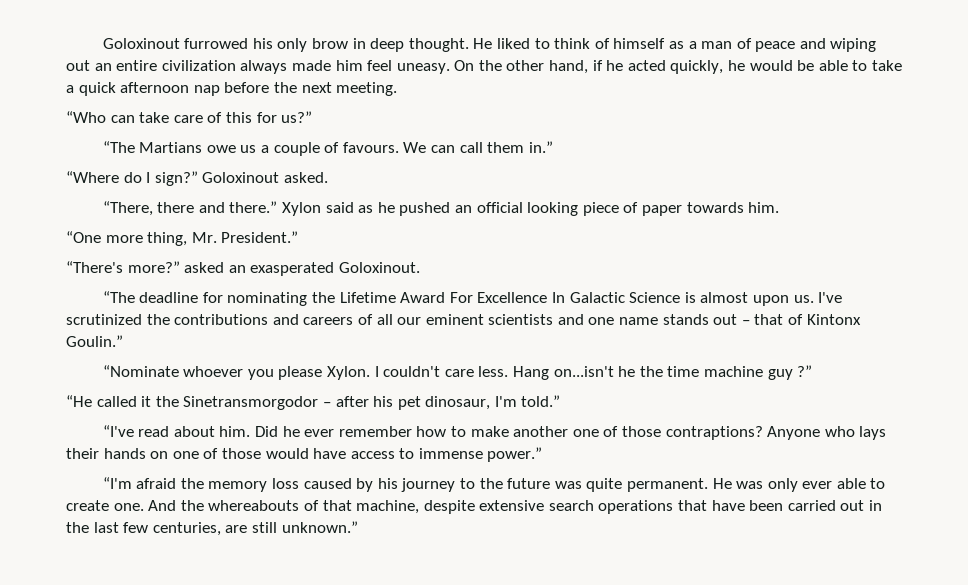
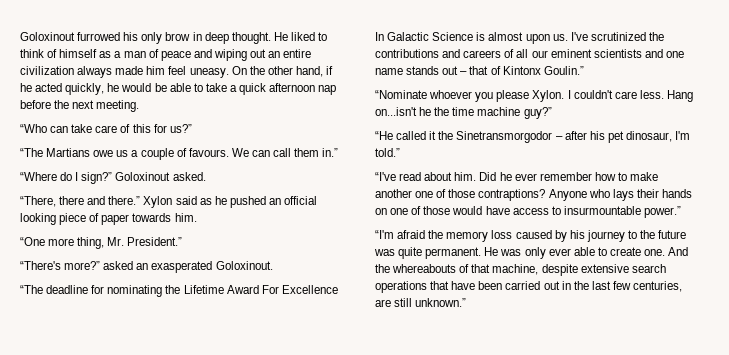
[767,365,813,380] guy ?” -> [523,107,552,119] guy?”
[418,448,483,459] immense -> [563,206,641,215] insurmountable

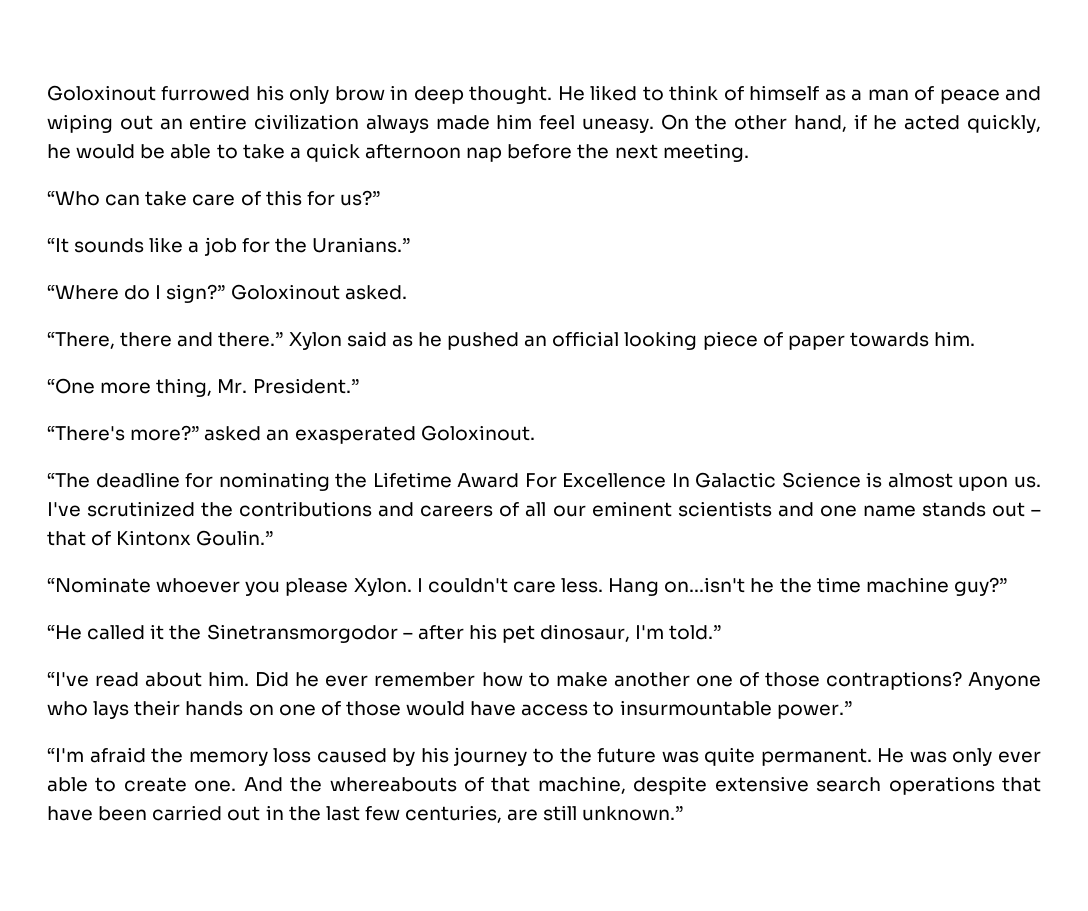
[20,148,339,160] “The Martians owe us a couple of favours. We can call them in.” -> [47,237,410,256] “It sounds like a job for the Uranians.”

